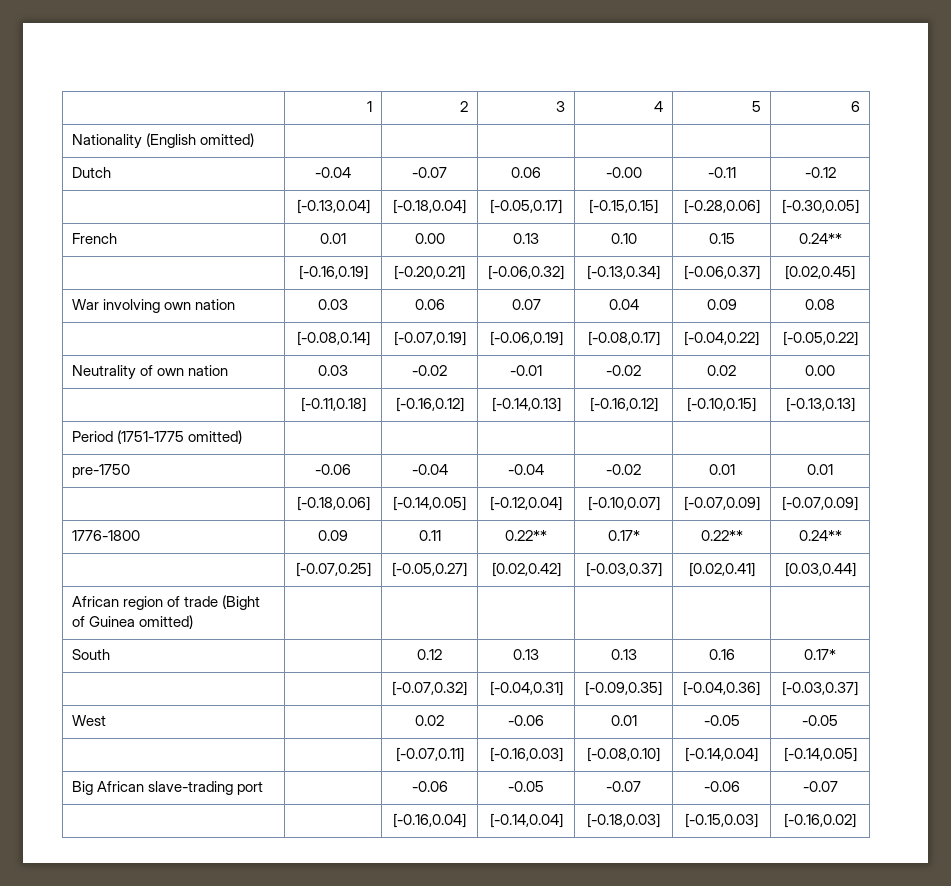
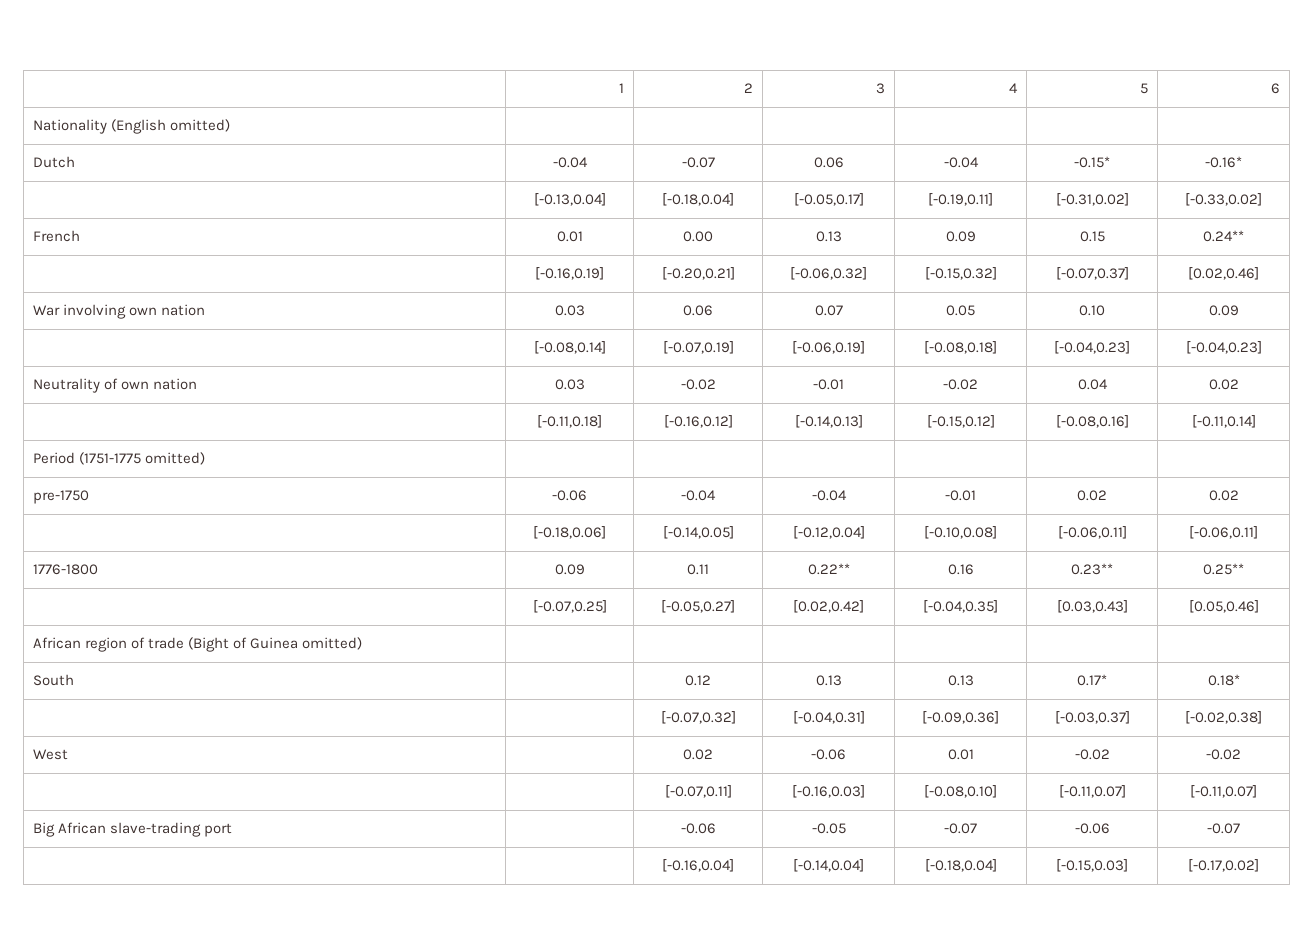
[605,167,642,178] [707,167,736,178] [804,167,836,178] -0.00 | -0.11 | -0.12 -> [943,157,979,168] [1074,156,1110,168] [1205,156,1242,168] -0.04 | -0.15* | -0.16*
[589,199,658,214] [683,199,760,214] [781,199,859,214] [-0.15,0.15] | [-0.28,0.06] | [-0.30,0.05] -> [928,193,993,206] [1055,193,1129,206] [1185,193,1262,206] [-0.19,0.11] | [-0.31,0.02] | [-0.33,0.02]
[610,233,637,244] 0.10 -> [945,231,976,242] 0.09
[587,265,660,280] [683,265,760,280] [785,265,855,280] [-0.13,0.34] | [-0.06,0.37] | [0.02,0.45] -> [924,267,997,280] [1055,267,1129,280] [1188,267,1259,280] [-0.15,0.32] | [-0.07,0.37] | [0.02,0.46]
[608,299,639,310] [706,299,737,310] [805,299,835,310] 0.04 | 0.09 | 0.08 -> [946,305,975,316] [1079,305,1105,316] [1208,305,1239,316] 0.05 | 0.10 | 0.09
[587,331,660,346] [684,331,759,346] [782,331,858,346] [-0.08,0.17] | [-0.04,0.22] | [-0.05,0.22] -> [924,341,997,354] [1054,341,1130,354] [1185,341,1262,354] [-0.08,0.18] | [-0.04,0.23] | [-0.04,0.23]
[707,365,736,376] [805,365,835,376] | 0.02 | 0.00 -> [1077,379,1108,390] [1208,379,1239,390] | 0.04 | 0.02
[589,397,658,412] [687,397,756,412] [785,397,855,412] [-0.16,0.12] | [-0.10,0.15] | [-0.13,0.13] -> [926,415,995,428] [1055,415,1129,428] [1191,415,1256,428] [-0.15,0.12] | [-0.08,0.16] | [-0.11,0.14]
[606,464,641,475] [708,464,735,475] [807,464,833,475] -0.02 | 0.01 | 0.01 -> [945,490,976,501] [1077,490,1107,501] [1208,490,1239,501] -0.01 | 0.02 | 0.02
[587,496,660,511] [683,496,760,511] [782,496,858,511] [-0.10,0.07] | [-0.07,0.09] | [-0.07,0.09] -> [924,526,997,539] [1057,526,1127,539] [1189,526,1258,539] [-0.10,0.08] | [-0.06,0.11] | [-0.06,0.11]
[607,530,640,541] [700,530,743,541] [798,530,842,541] 0.17* | 0.22** | 0.24** -> [947,564,974,575] [1071,563,1113,575] [1203,563,1244,575] 0.16 | 0.23** | 0.25**
[585,562,662,577] [688,562,755,577] [784,562,856,577] [-0.03,0.37] | [0.02,0.41] | [0.03,0.44] -> [923,600,998,613] [1056,600,1128,613] [1188,600,1259,613] [-0.04,0.35] | [0.03,0.43] | [0.05,0.46]
[708,649,735,660] [804,649,836,660] 0.16 | 0.17* -> [1077,674,1107,686] [1207,674,1240,686] 0.17* | 0.18*
[585,681,662,696] [683,681,760,696] [782,681,858,696] [-0.09,0.35] | [-0.04,0.36] | [-0.03,0.37] -> [922,711,999,724] [1054,711,1130,724] [1185,711,1262,724] [-0.09,0.36] | [-0.03,0.37] | [-0.02,0.38]
[703,715,740,726] [802,715,838,726] -0.05 | -0.05 -> [1074,749,1110,760] [1206,749,1241,760] -0.02 | -0.02
[685,747,758,762] [783,747,857,762] [-0.14,0.04] | [-0.14,0.05] -> [1058,785,1126,798] [1190,785,1257,798] [-0.11,0.07] | [-0.11,0.07]
[587,813,660,828] [-0.18,0.03] -> [924,859,997,872] [-0.18,0.04]
[784,813,856,828] [-0.16,0.02] -> [1188,859,1259,872] [-0.17,0.02]

